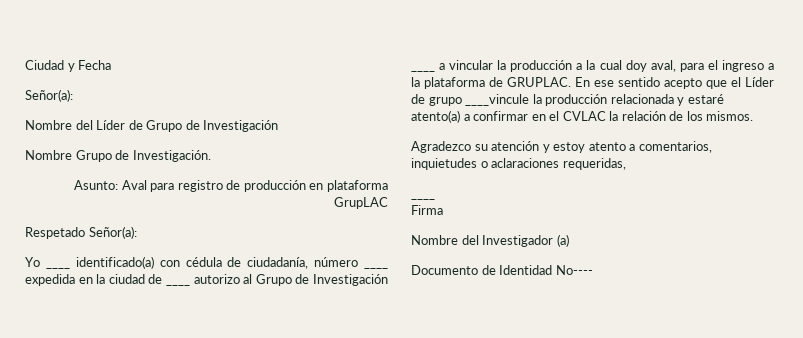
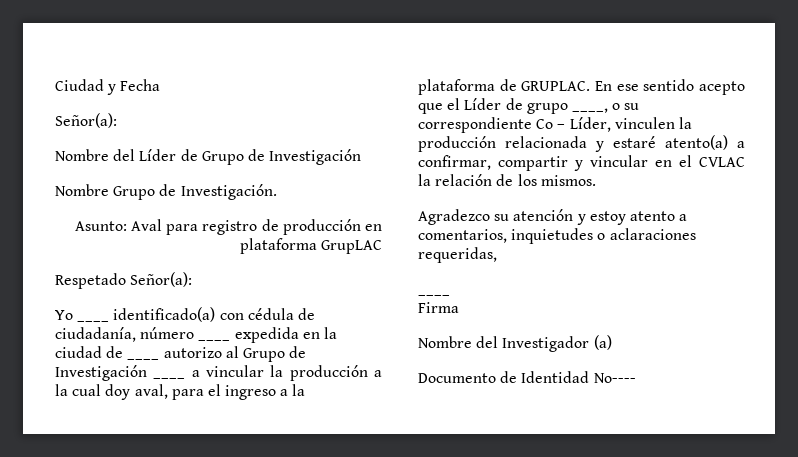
[465,94,530,106] ____vincule -> [571,103,640,113] [418,117,675,133] ____, o su correspondiente Co – Líder, vinculen
[473,111,529,121] confirmar -> [418,155,648,171] confirmar, compartir y vincular

